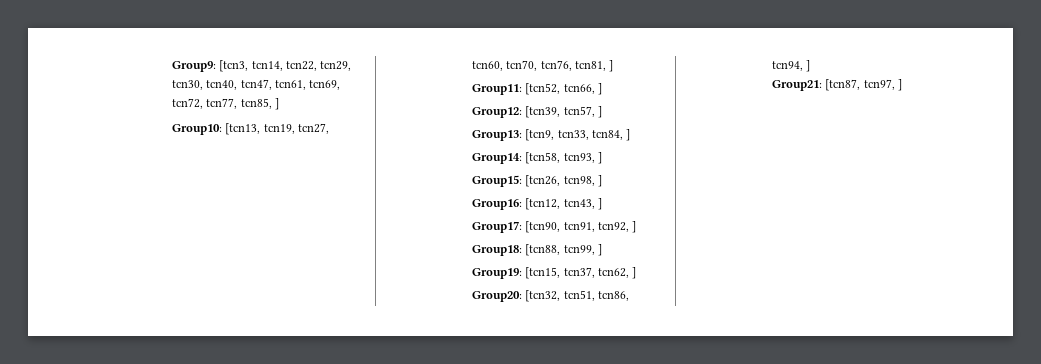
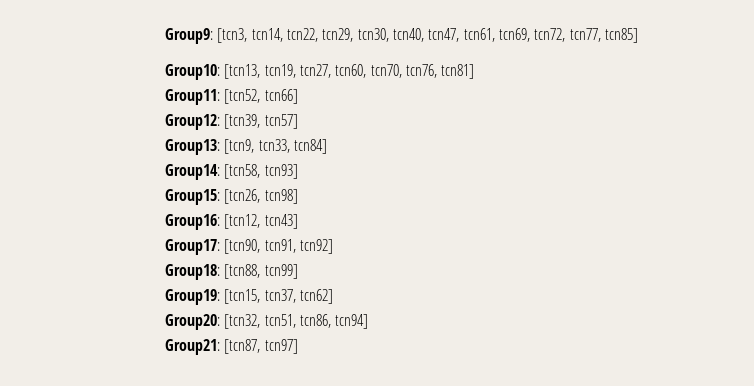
[240,98,280,110] tcn85, ] -> [604,28,638,43] tcn85]
[575,60,614,72] tcn81, ] -> [441,64,475,79] tcn81]
[563,83,603,95] tcn66, ] -> [264,89,298,104] tcn66]
[563,106,603,118] tcn57, ] -> [264,114,298,129] tcn57]
[592,129,631,141] tcn84, ] -> [293,139,327,154] tcn84]
[563,152,603,164] tcn93, ] -> [264,164,298,179] tcn93]
[563,175,603,187] tcn98, ] -> [264,189,298,204] tcn98]
[563,198,603,210] tcn43, ] -> [264,214,298,229] tcn43]
[598,221,637,233] tcn92, ] -> [299,239,333,254] tcn92]
[563,244,603,256] tcn99, ] -> [264,264,298,279] tcn99]
[598,267,637,279] tcn62, ] -> [299,289,333,304] tcn62]
[771,60,811,72] tcn94, ] -> [335,314,369,329] tcn94]
[863,79,903,91] tcn97, ] -> [264,339,298,354] tcn97]

